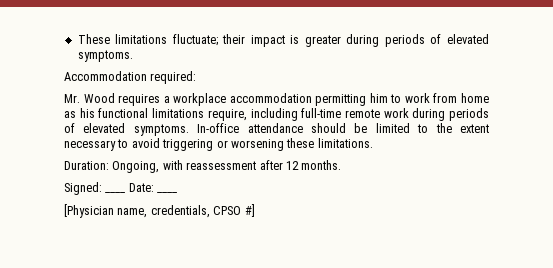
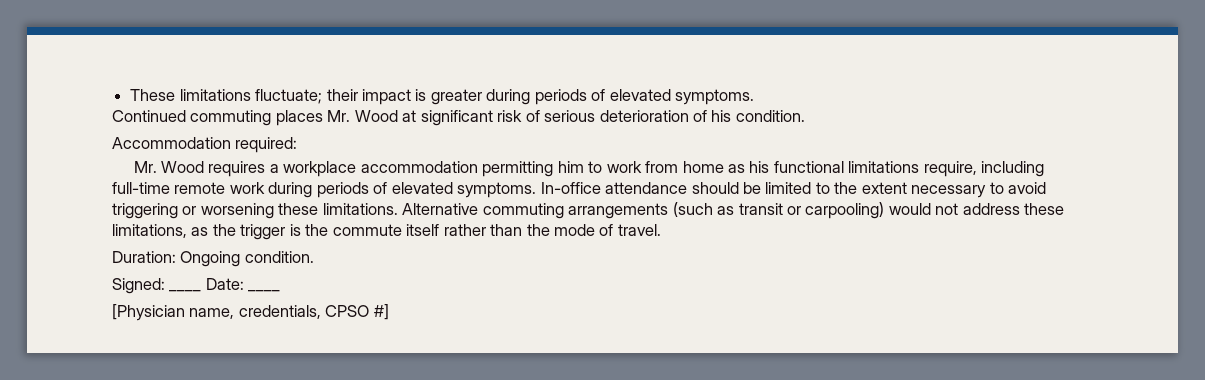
(133, 56) none -> [112,110,805,126] // Continued commuting places Mr. Wood at significant risk of serious deterioration of his condition.
[64,160,342,173] // Duration: Ongoing, with reassessment after 12 months. -> [402,202,1065,219] [112,224,661,240] [112,251,314,267] Alternative commuting arrangements (such as transit or carpooling) would not address these limitations, as the trigger is the commute itself rather than the mode of travel. // Duration: Ongoing condition.

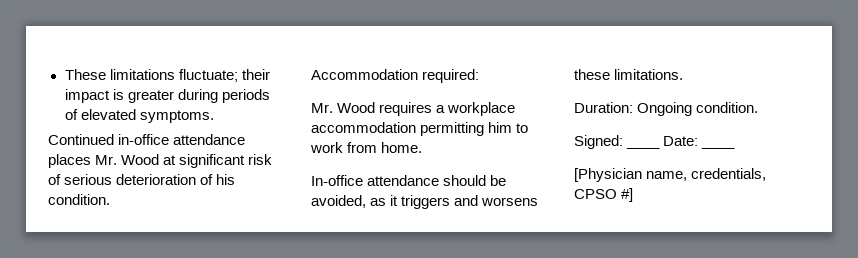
[190,110,272,126] commuting -> [118,134,246,145] in-office attendance
[682,161,1045,177] [112,182,1047,198] [112,202,1065,219] [112,224,661,240] home as his functional limitations require, including full-time remote work during periods of elevated symptoms. In-office attendance should be limited to the extent necessary to avoid triggering or worsening these limitations. Alternative commuting arrangements (such as transit or carpooling) would not address these limitations, as the trigger is the commute itself rather than the mode of travel. -> [381,142,423,153] [311,175,507,186] [311,195,539,209] [574,69,684,80] home. // In-office attendance should be avoided, as it triggers and worsens these limitations.

